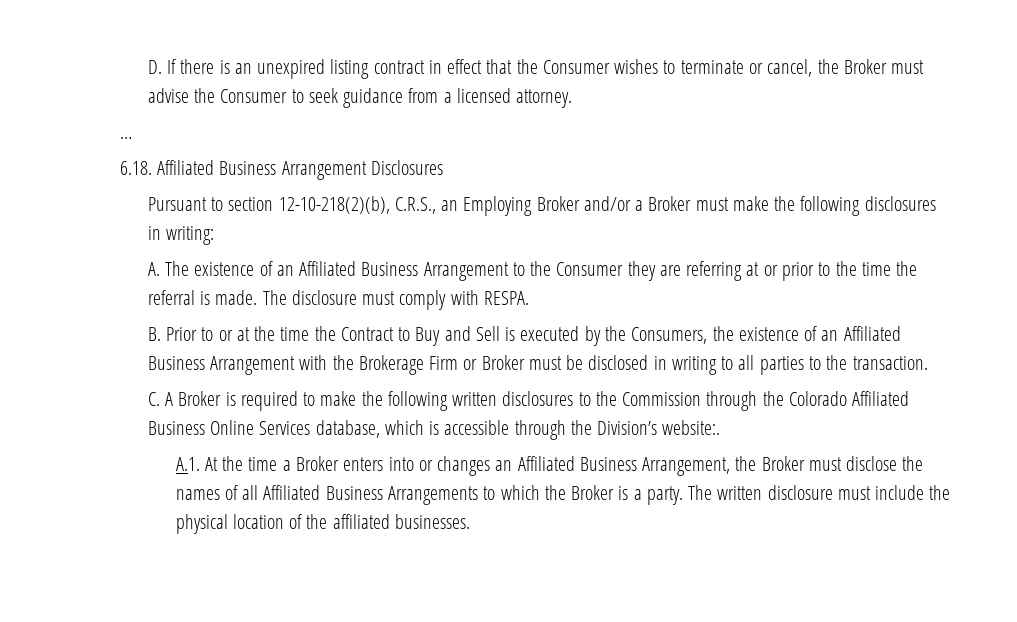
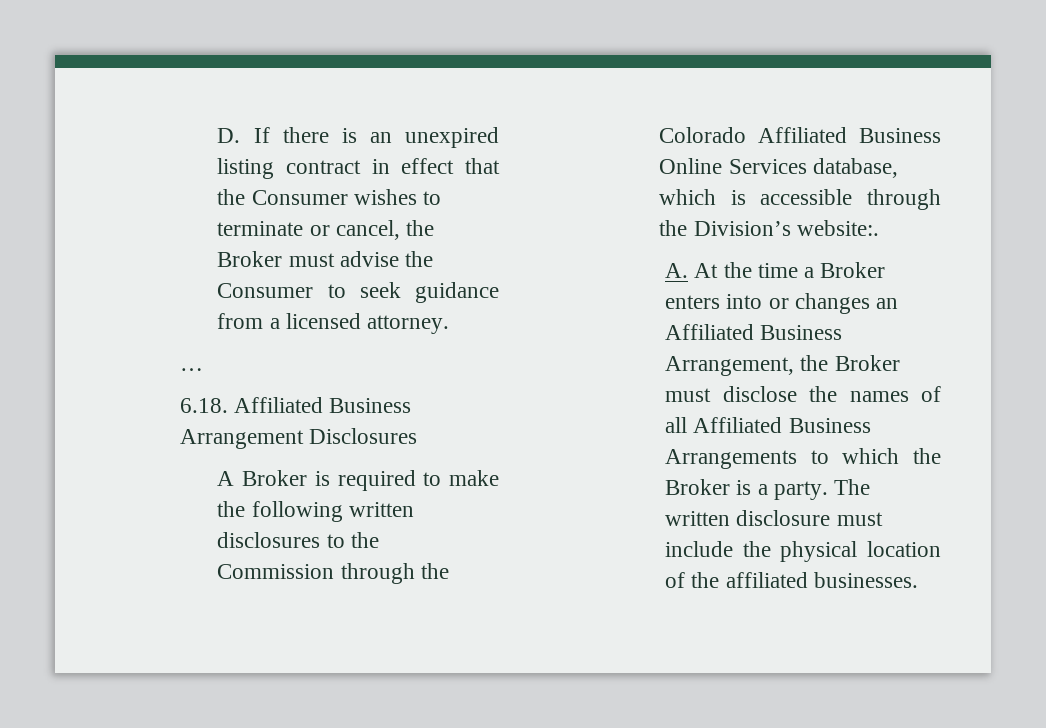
[147,196,936,216] [147,226,215,245] [147,261,918,281] [147,290,529,310] [147,326,901,346] [147,355,928,375] [147,392,160,406] Pursuant to section 12-10-218(2)(b), C.R.S., an Employing Broker and/or a Broker must make the following disclosures in writing: // A. The existence of an Affiliated Business Arrangement to the Consumer they are referring at or prior to the time the referral is made. The disclosure must comply with RESPA. // B. Prior to or at the time the Contract to Buy and Sell is executed by the Consumers, the existence of an Affiliated Business Arrangement with the Brokerage Firm or Broker must be disclosed in writing to all parties to the transaction. // C. -> (418, 436) none
[175,457,200,471] A.1. -> [665,263,689,278] A.

